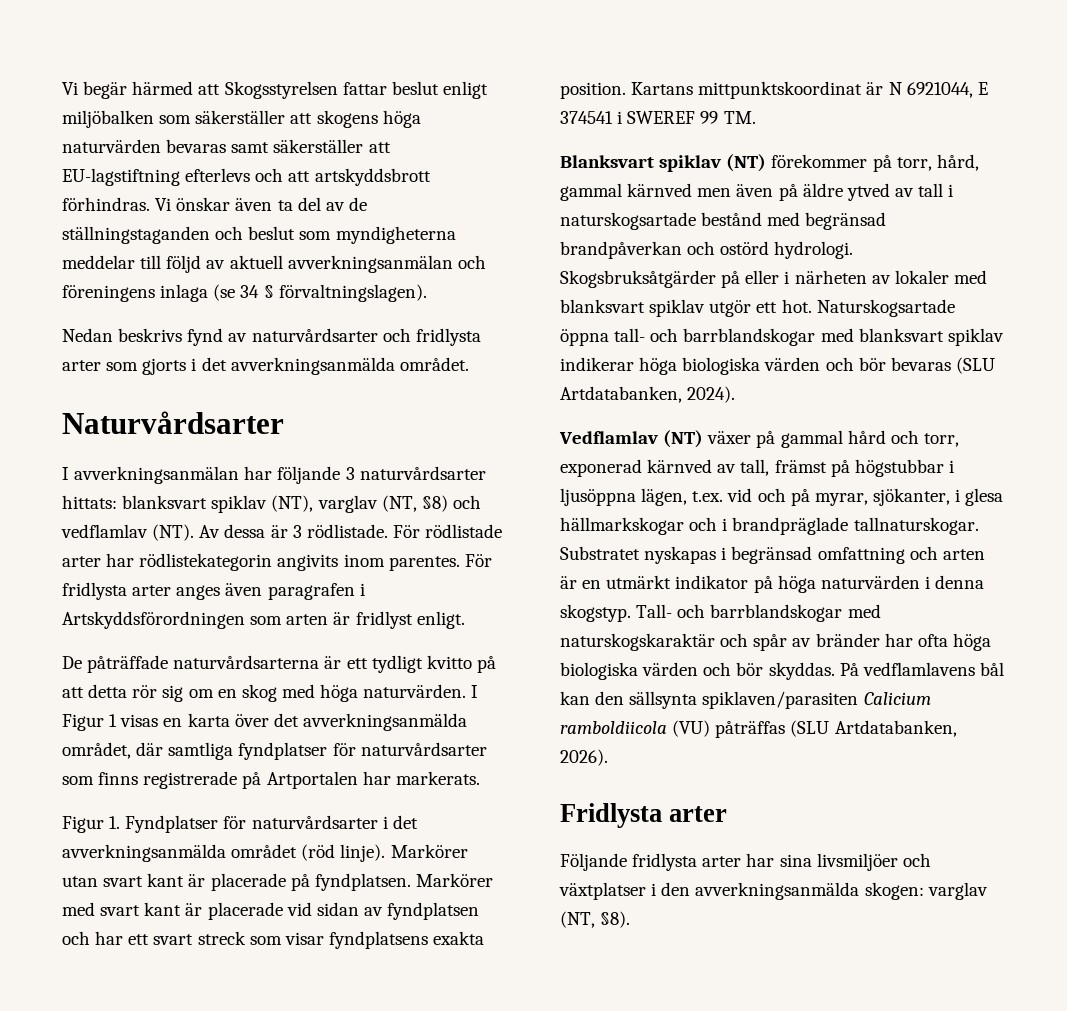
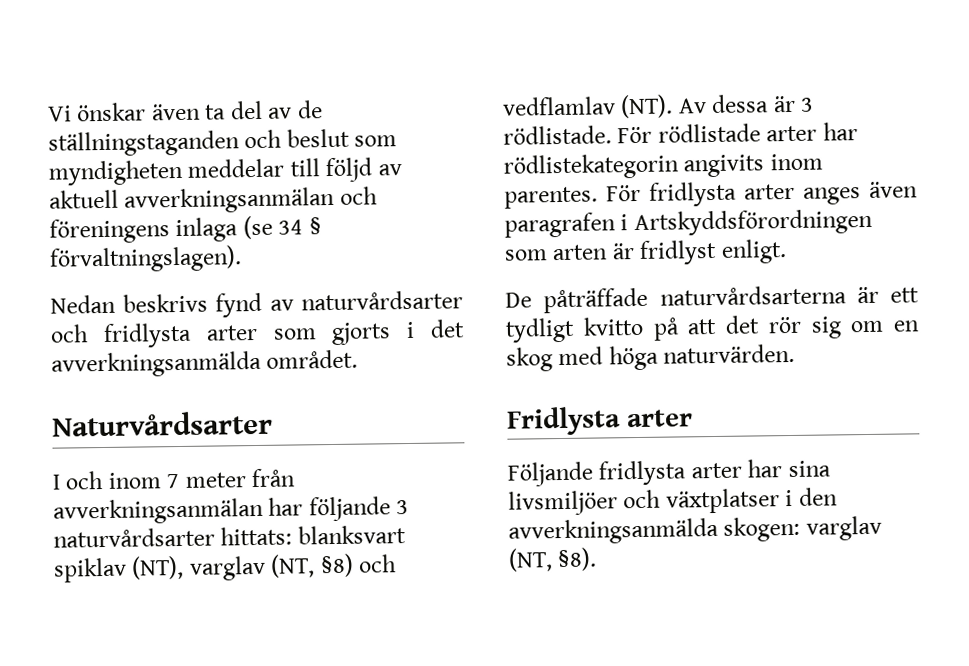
[62,81,488,99] [62,110,421,128] [62,139,391,153] [62,168,431,186] [62,197,172,211] Vi begär härmed att Skogsstyrelsen fattar beslut enligt miljöbalken som säkerställer att skogens höga naturvärden bevaras samt säkerställer att EU-lagstiftning efterlevs och att artskyddsbrott förhindras. Vi -> [47,105,72,122] Vi
[335,226,456,244] myndigheterna -> [48,159,184,186] myndigheten
(69, 473) none -> [65,468,296,490] och inom 7 meter från
[88,684,128,698] detta -> [725,315,760,334] det
[471,685,479,698] [62,713,467,731] [62,742,487,760] [62,771,480,789] [62,815,418,833] [62,844,468,862] [62,873,493,891] [62,902,480,920] [62,931,485,949] [560,81,988,99] [560,111,756,124] [560,154,979,172] [560,183,954,201] [560,212,887,230] [560,241,854,259] [560,270,987,288] [560,299,955,317] [560,328,1004,346] [560,357,995,375] [560,386,736,403] [559,430,959,448] [560,459,954,477] [560,488,1004,506] [560,517,979,535] [560,546,985,564] [560,575,985,593] [560,604,881,622] [560,633,991,651] [560,662,1004,680] [560,691,931,709] [560,720,957,738] [560,749,608,766] I Figur 1 visas en karta över det avverkningsanmälda området, där samtliga fyndplatser för naturvårdsarter som finns registrerade på Artportalen har markerats. // Figur 1. Fyndplatser för naturvårdsarter i det avverkningsanmälda området (röd linje). Markörer utan svart kant är placerade på fyndplatsen. Markörer med svart kant är placerade vid sidan av fyndplatsen och har ett svart streck som visar fyndplatsens exakta position. Kartans mittpunktskoordinat är N 6921044, E 374541 i SWEREF 99 TM. // Blanksvart spiklav (NT) förekommer på torr, hård, gammal kärnved men även på äldre ytved av tall i naturskogsartade bestånd med begränsad brandpåverkan och ostörd hydrologi. Skogsbruksåtgärder på eller i närheten av lokaler med blanksvart spiklav utgör ett hot. Naturskogsartade öppna tall- och barrblandskogar med blanksvart spiklav indikerar höga biologiska värden och bör bevaras (SLU Artdatabanken, 2024). // Vedflamlav (NT) växer på gammal hård och torr, exponerad kärnved av tall, främst på högstubbar i ljusöppna lägen, t.ex. vid och på myrar, sjökanter, i glesa hällmarkskogar och i brandpräglade tallnaturskogar. Substratet nyskapas i begränsad omfattning och arten är en utmärkt indikator på höga naturvärden i denna skogstyp. Tall- och barrblandskogar med naturskogskaraktär och spår av bränder har ofta höga biologiska värden och bör skyddas. På vedflamlavens bål kan den sällsynta spiklaven/parasiten Calicium ramboldiicola (VU) påträffas (SLU Artdatabanken, 2026). -> (796, 353) none

